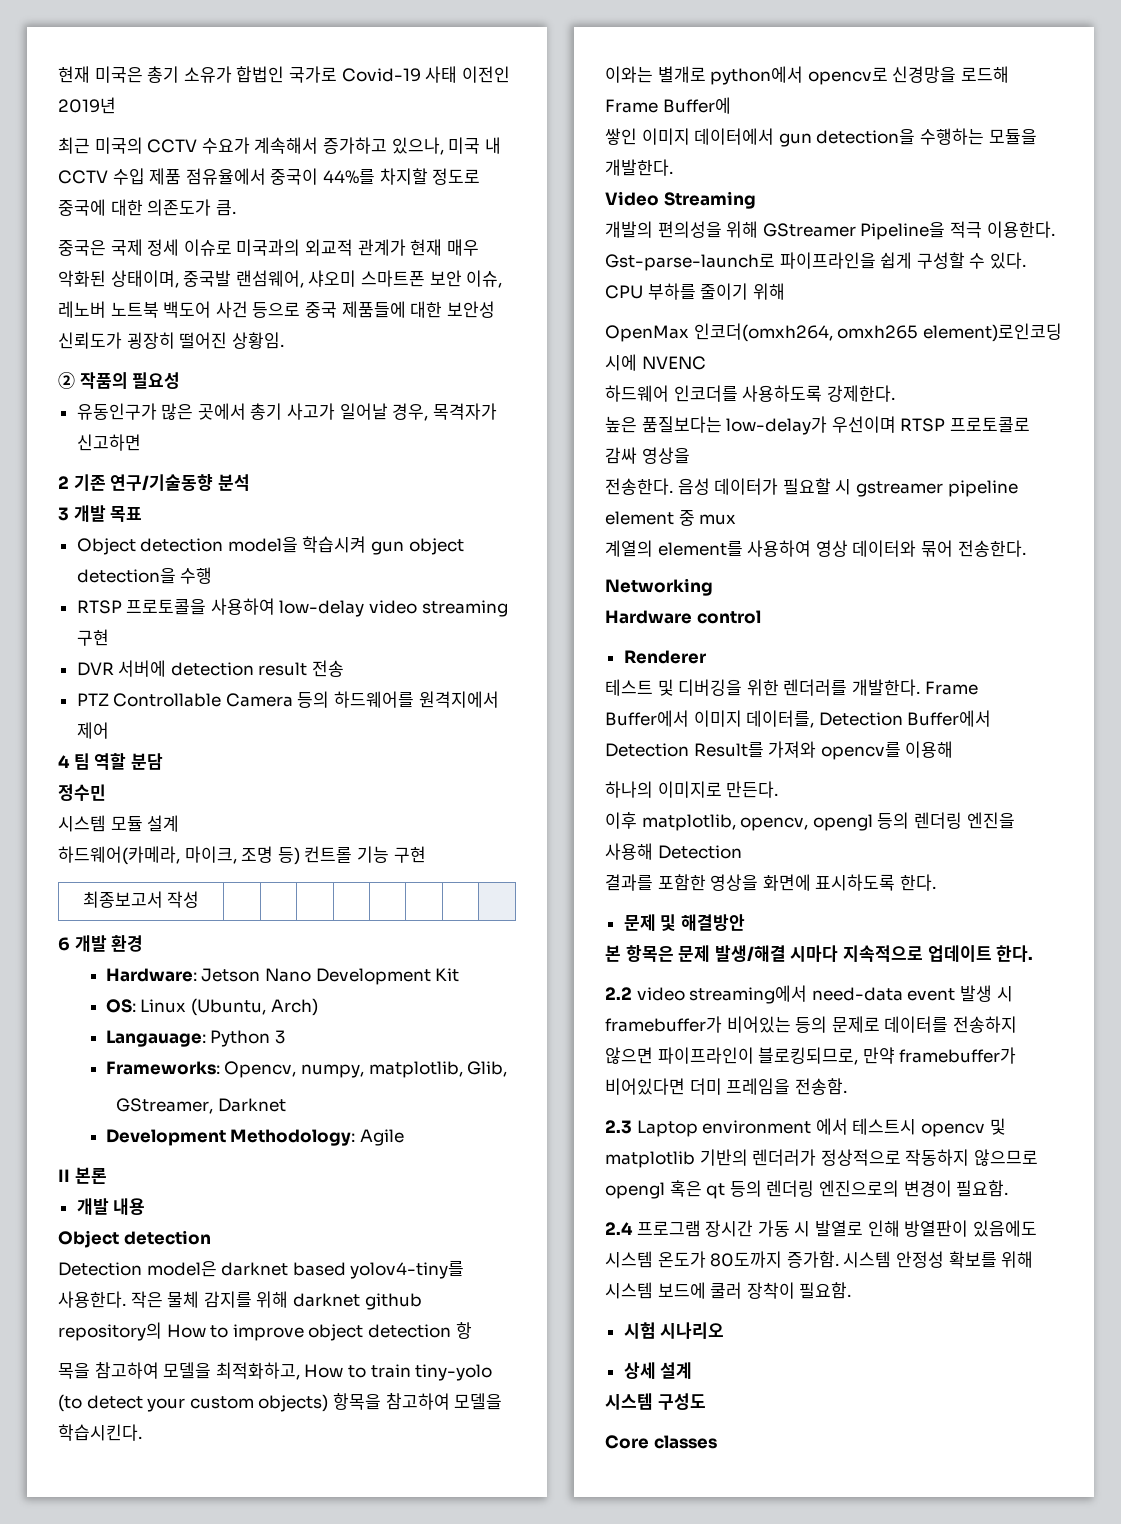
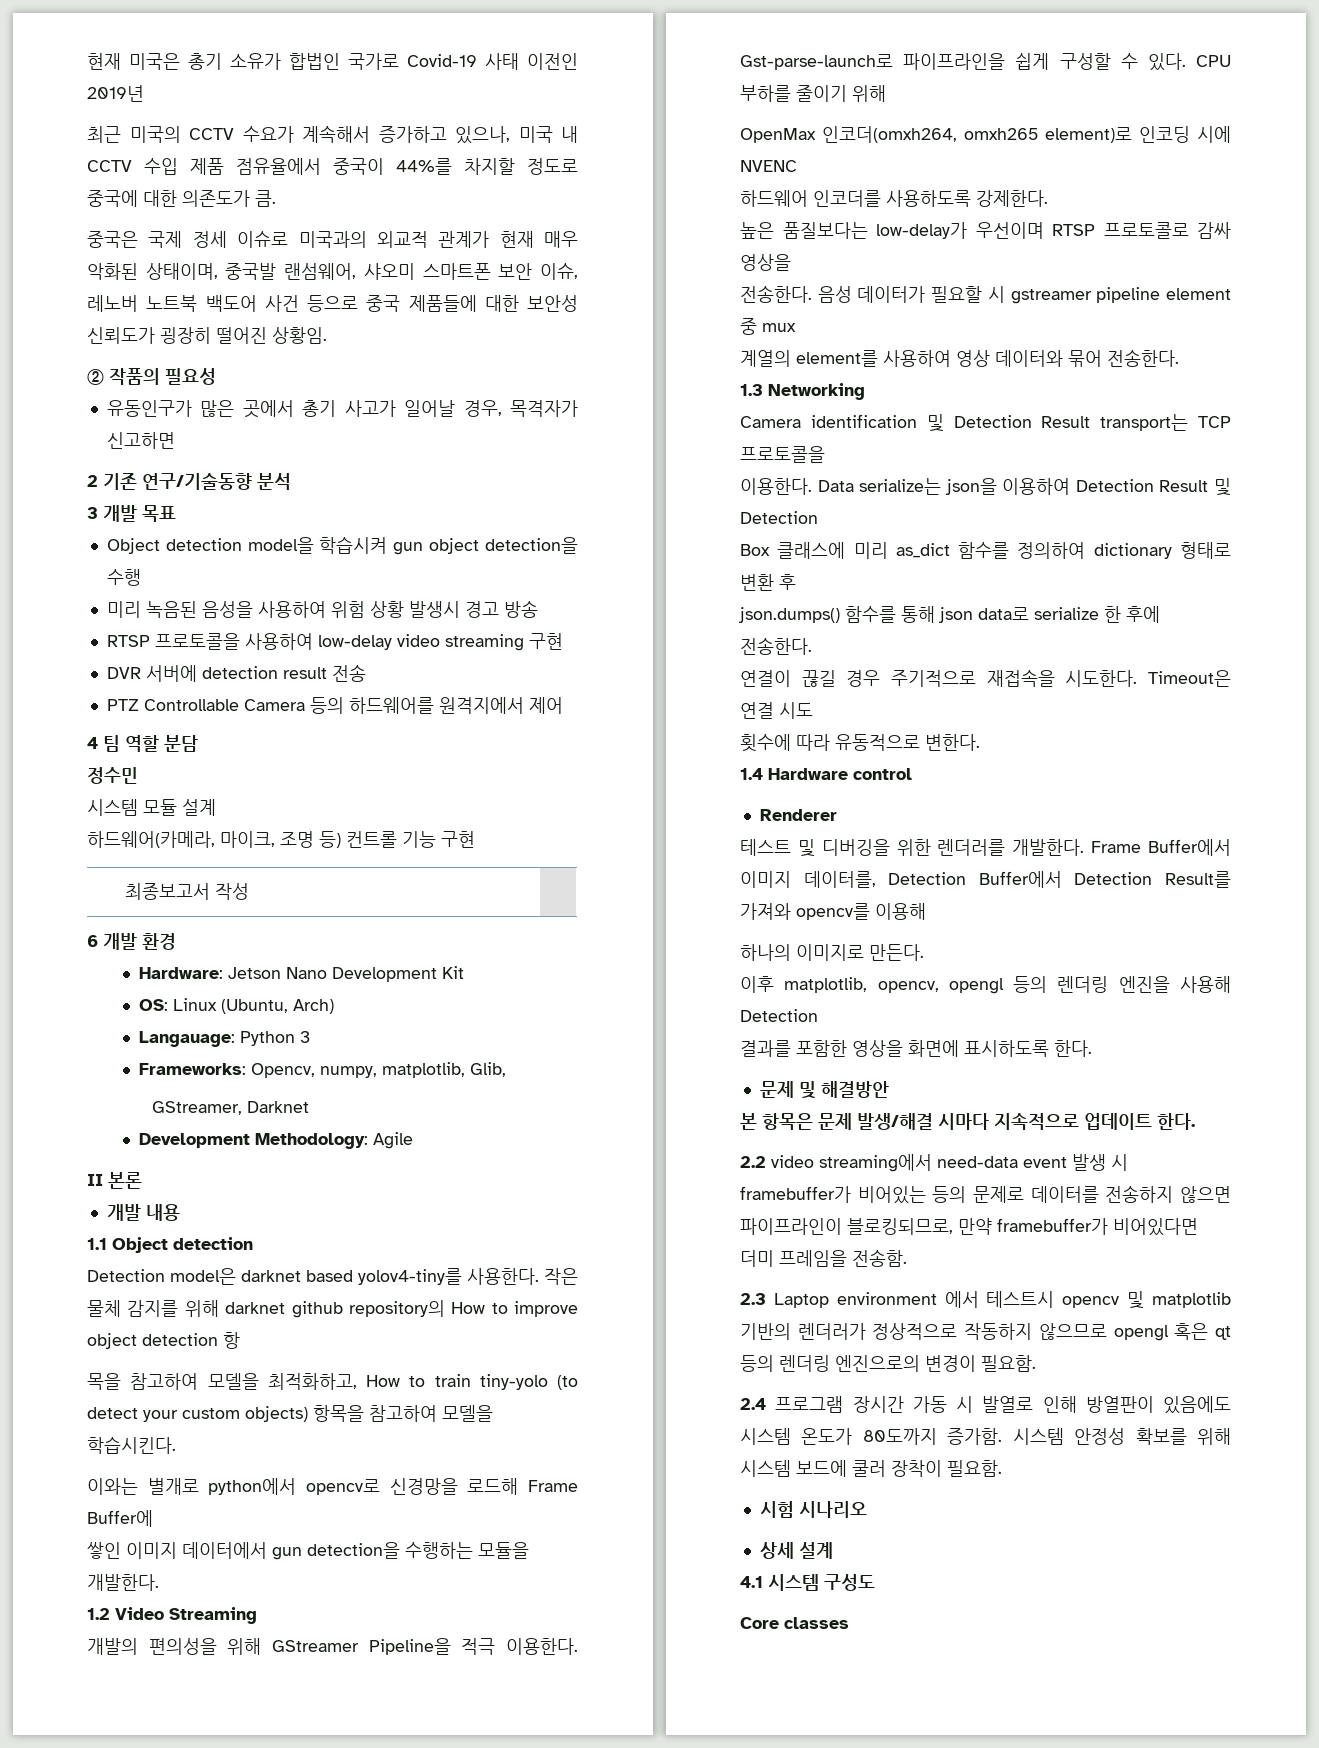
(213, 575) none -> [106,600,538,618] // 미리 녹음된 음성을 사용하여 위험 상황 발생시 경고 방송
(146, 1206) none -> [87,1238,107,1250] 1.1
(673, 167) none -> [87,1608,110,1620] 1.2
[922,323,1062,342] element)로인코딩 -> [1045,126,1191,143] element)로 인코딩
(1026, 548) none -> [740,384,763,396] 1.3
(713, 587) none -> [740,414,1231,432] [740,446,825,463] [740,478,1231,496] [740,511,818,524] [740,542,1231,559] [740,574,796,591] [738,606,1160,623] [740,637,812,655] [740,669,1231,687] [740,702,813,719] [740,734,980,752] [740,768,763,780] Camera identification 및 Detection Result transport는 TCP 프로토콜을 // 이용한다. Data serialize는 json을 이용하여 Detection Result 및 Detection // Box 클래스에 미리 as_dict 함수를 정의하여 dictionary 형태로 변환 후 // json.dumps() 함수를 통해 json data로 serialize 한 후에 전송한다. // 연결이 끊길 경우 주기적으로 재접속을 시도한다. Timeout은 연결 시도 // 횟수에 따라 유동적으로 변한다. // 1.4
(693, 1370) none -> [740,1576,763,1588] 4.1

